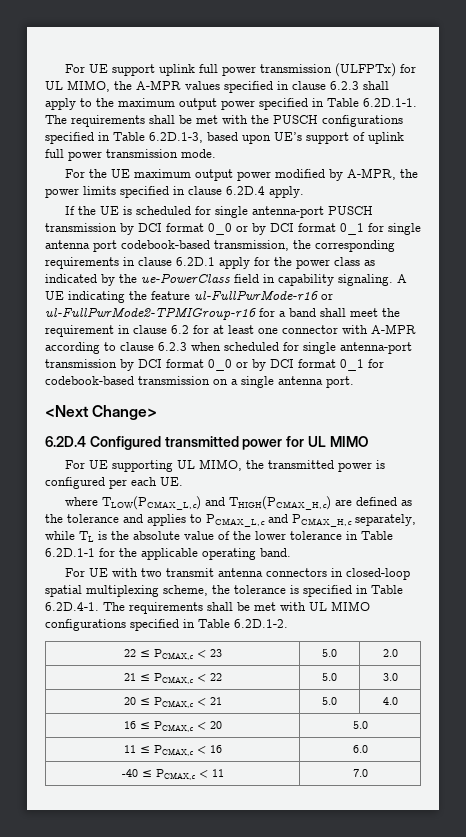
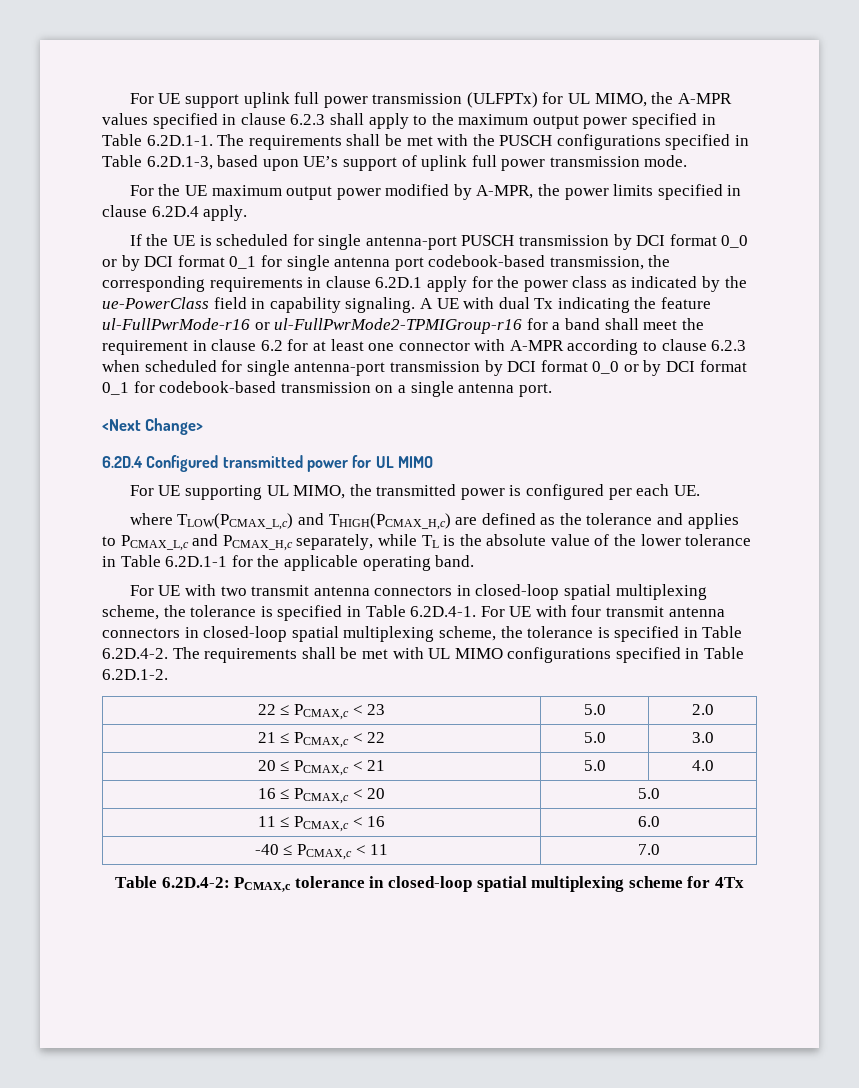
(64, 295) none -> [463,297,554,309] with dual Tx
(99, 606) none -> [480,605,725,617] [102,626,743,642] [102,648,168,659] For UE with four transmit antenna connectors in closed-loop spatial multiplexing scheme, the tolerance is specified in Table 6.2D.4-2.
(368, 773) none -> [115,876,744,892] // Table 6.2D.4-2: PCMAX,c tolerance in closed-loop spatial multiplexing scheme for 4Tx

